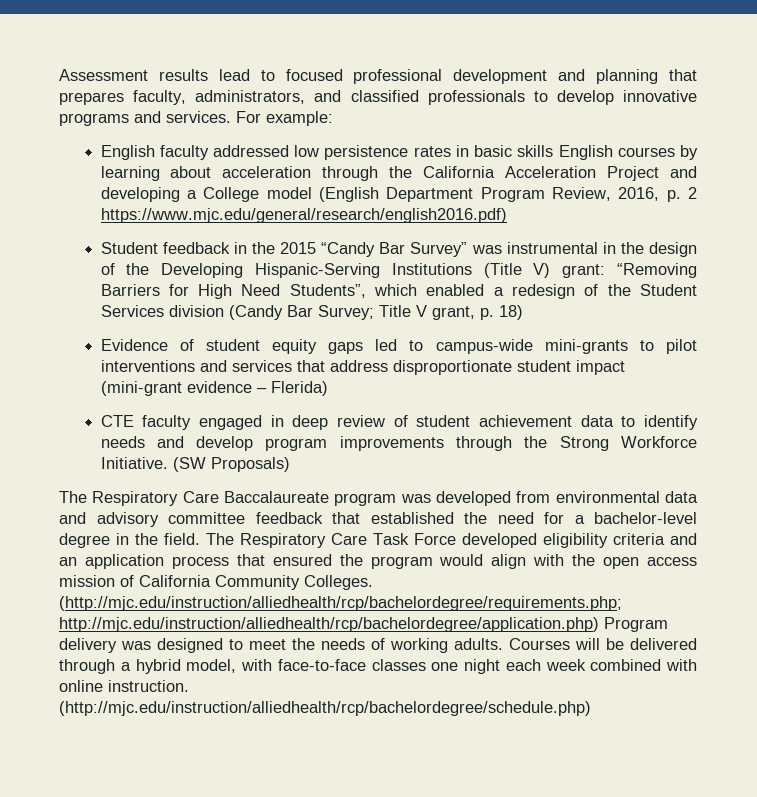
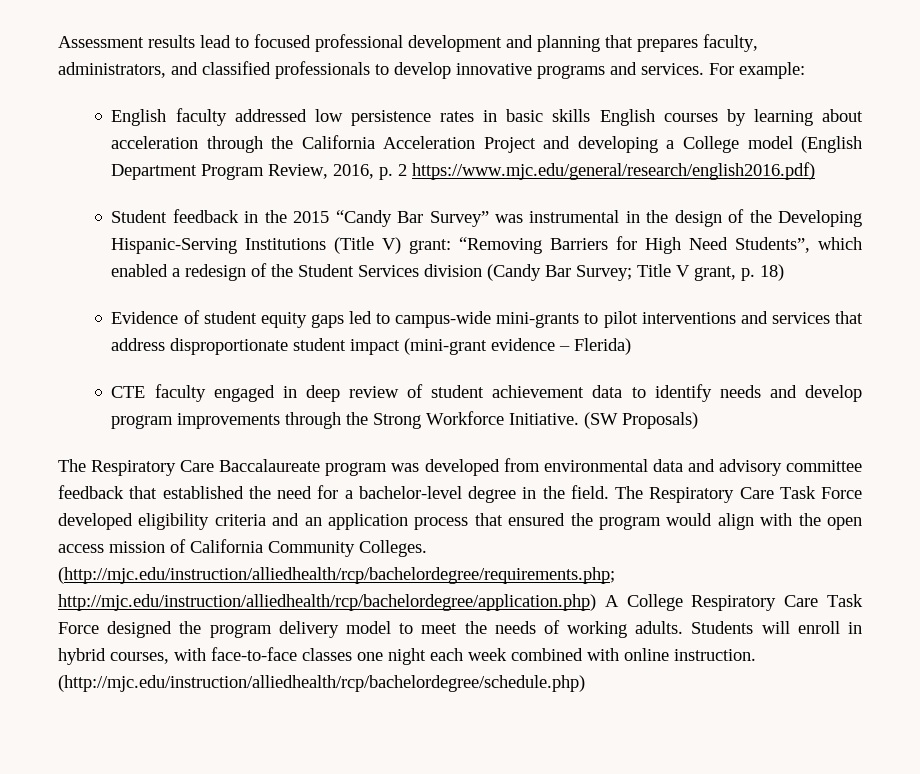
[604,617,668,632] [59,638,223,653] Program delivery was designed -> [604,594,863,611] [58,621,391,638] A College Respiratory Care Task Force designed the program delivery model
[509,638,697,650] [59,659,237,674] Courses will be delivered through a hybrid model, -> [691,621,862,634] [58,648,169,665] Students will enroll in hybrid courses,

